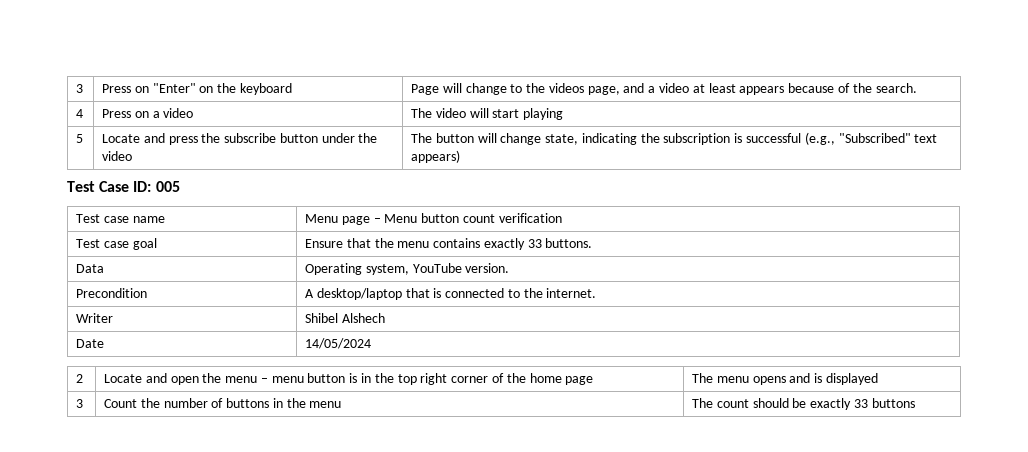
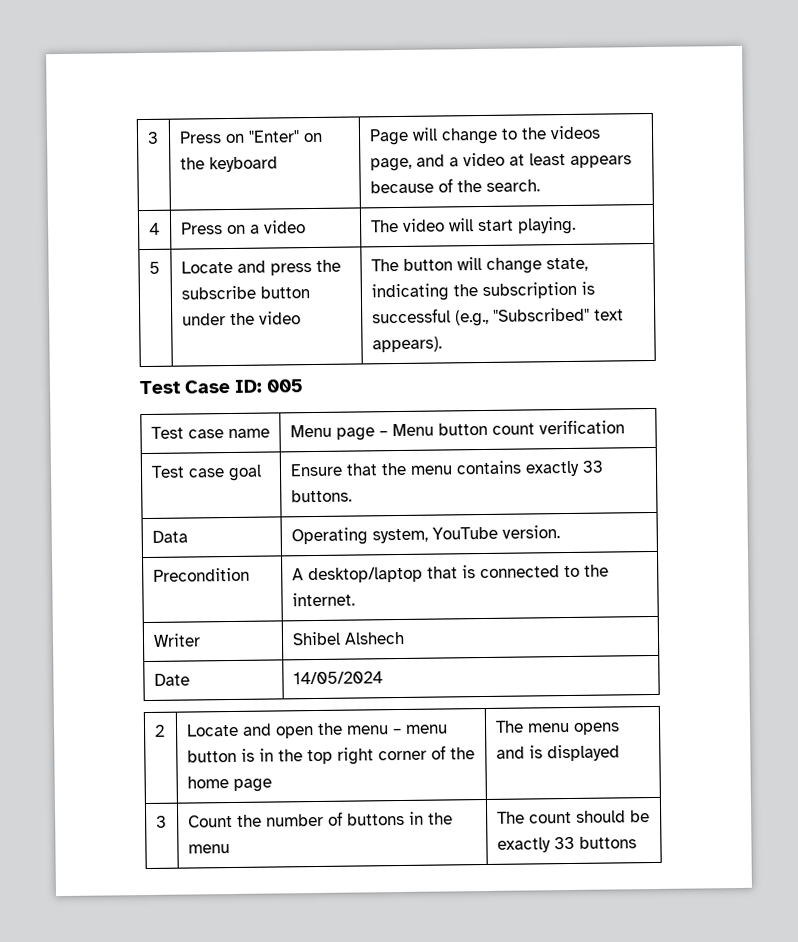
[523,108,564,120] playing -> [517,216,576,235] playing.
[411,150,461,163] appears) -> [371,336,442,353] appears).

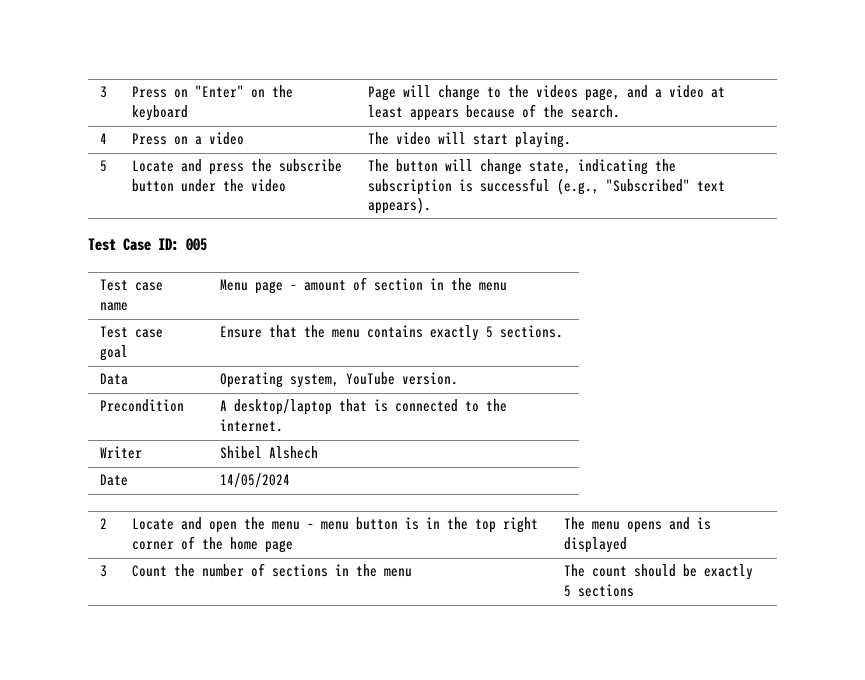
[391,419,625,437] Menu button count verification -> [304,277,508,291] amount of section in the menu
[581,460,604,473] [290,489,352,503] 33 buttons. -> [486,325,564,338] 5 sections.
[346,812,405,826] buttons -> [272,564,329,577] sections
[553,836,637,850] 33 buttons -> [564,584,635,597] 5 sections

